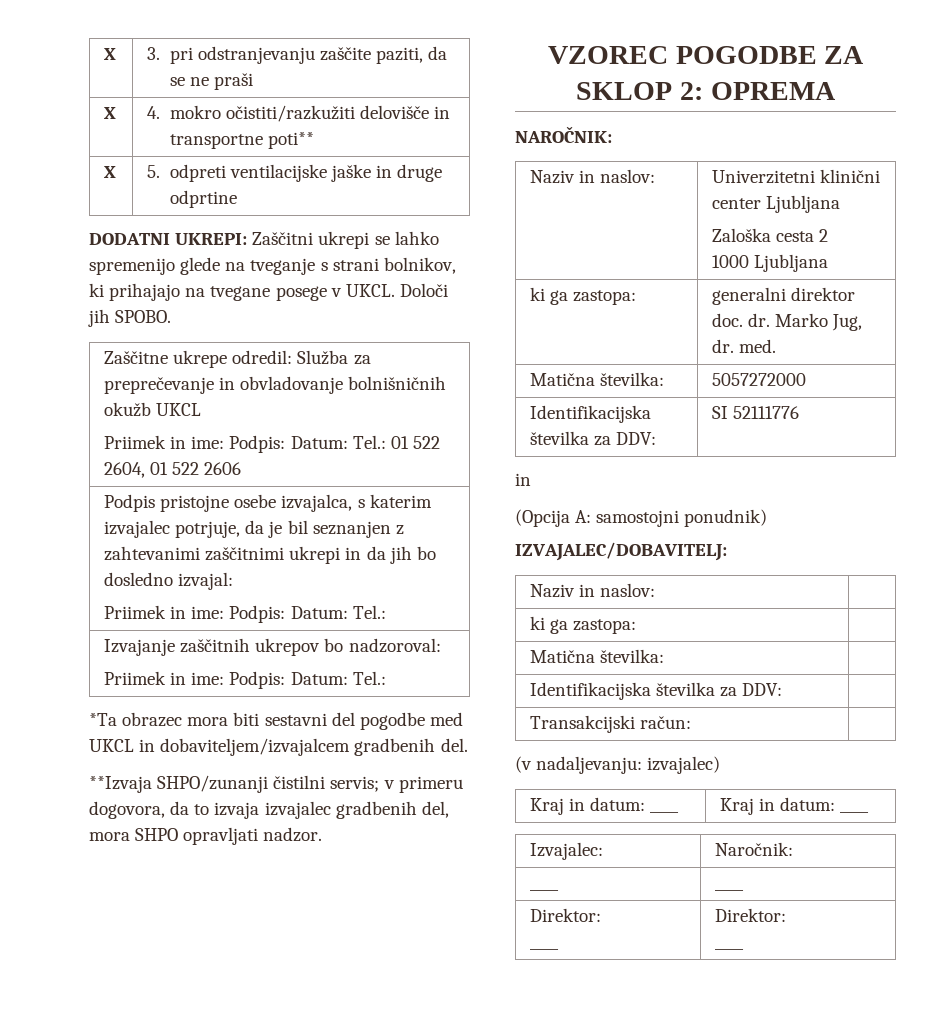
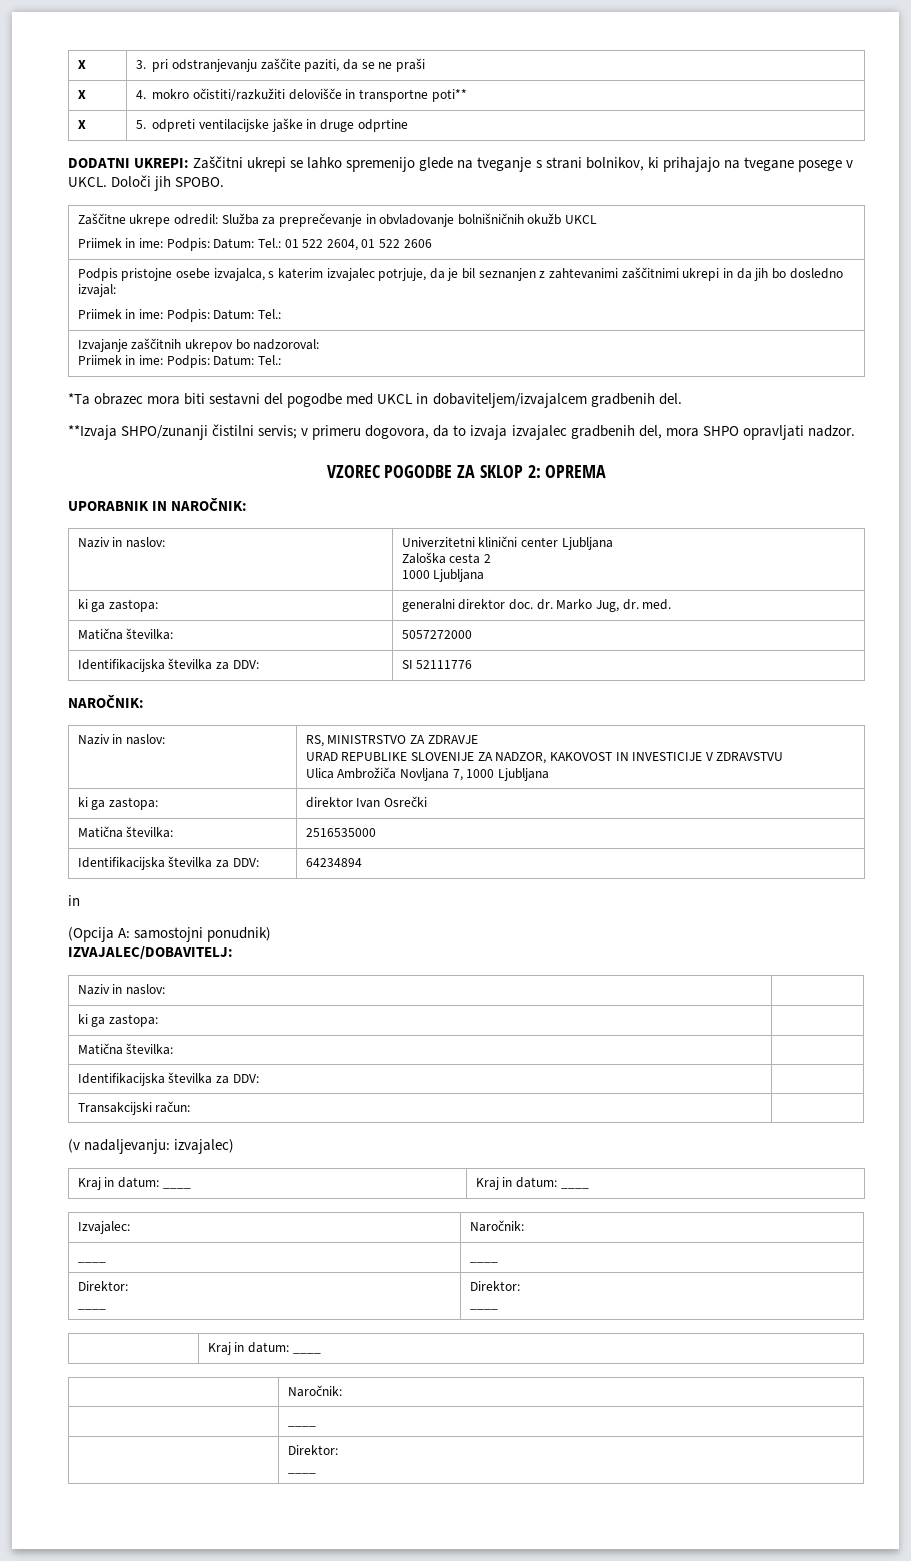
(836, 91) none -> [68,501,168,511] UPORABNIK IN
(800, 412) none -> [68,695,144,708] [77,734,165,745] [305,735,478,747] [305,752,784,764] [305,767,549,781] [77,797,158,810] [305,796,427,808] [77,826,174,838] [305,828,376,837] [77,856,259,870] [305,858,362,867] // NAROČNIK: // Naziv in naslov: | RS, MINISTRSTVO ZA ZDRAVJE // URAD REPUBLIKE SLOVENIJE ZA NADZOR, KAKOVOST IN INVESTICIJE V ZDRAVSTVU // Ulica Ambrožiča Novljana 7, 1000 Ljubljana // ki ga zastopa: | direktor Ivan Osrečki // Matična številka: | 2516535000 // Identifikacijska številka za DDV: | 64234894
(745, 949) none -> [207,1342,321,1355] [287,1385,342,1397] [287,1425,316,1427] [287,1445,338,1455] [287,1472,316,1474] // | Kraj in datum: ____ // | Naročnik: // | ____ // | Direktor: // ____

